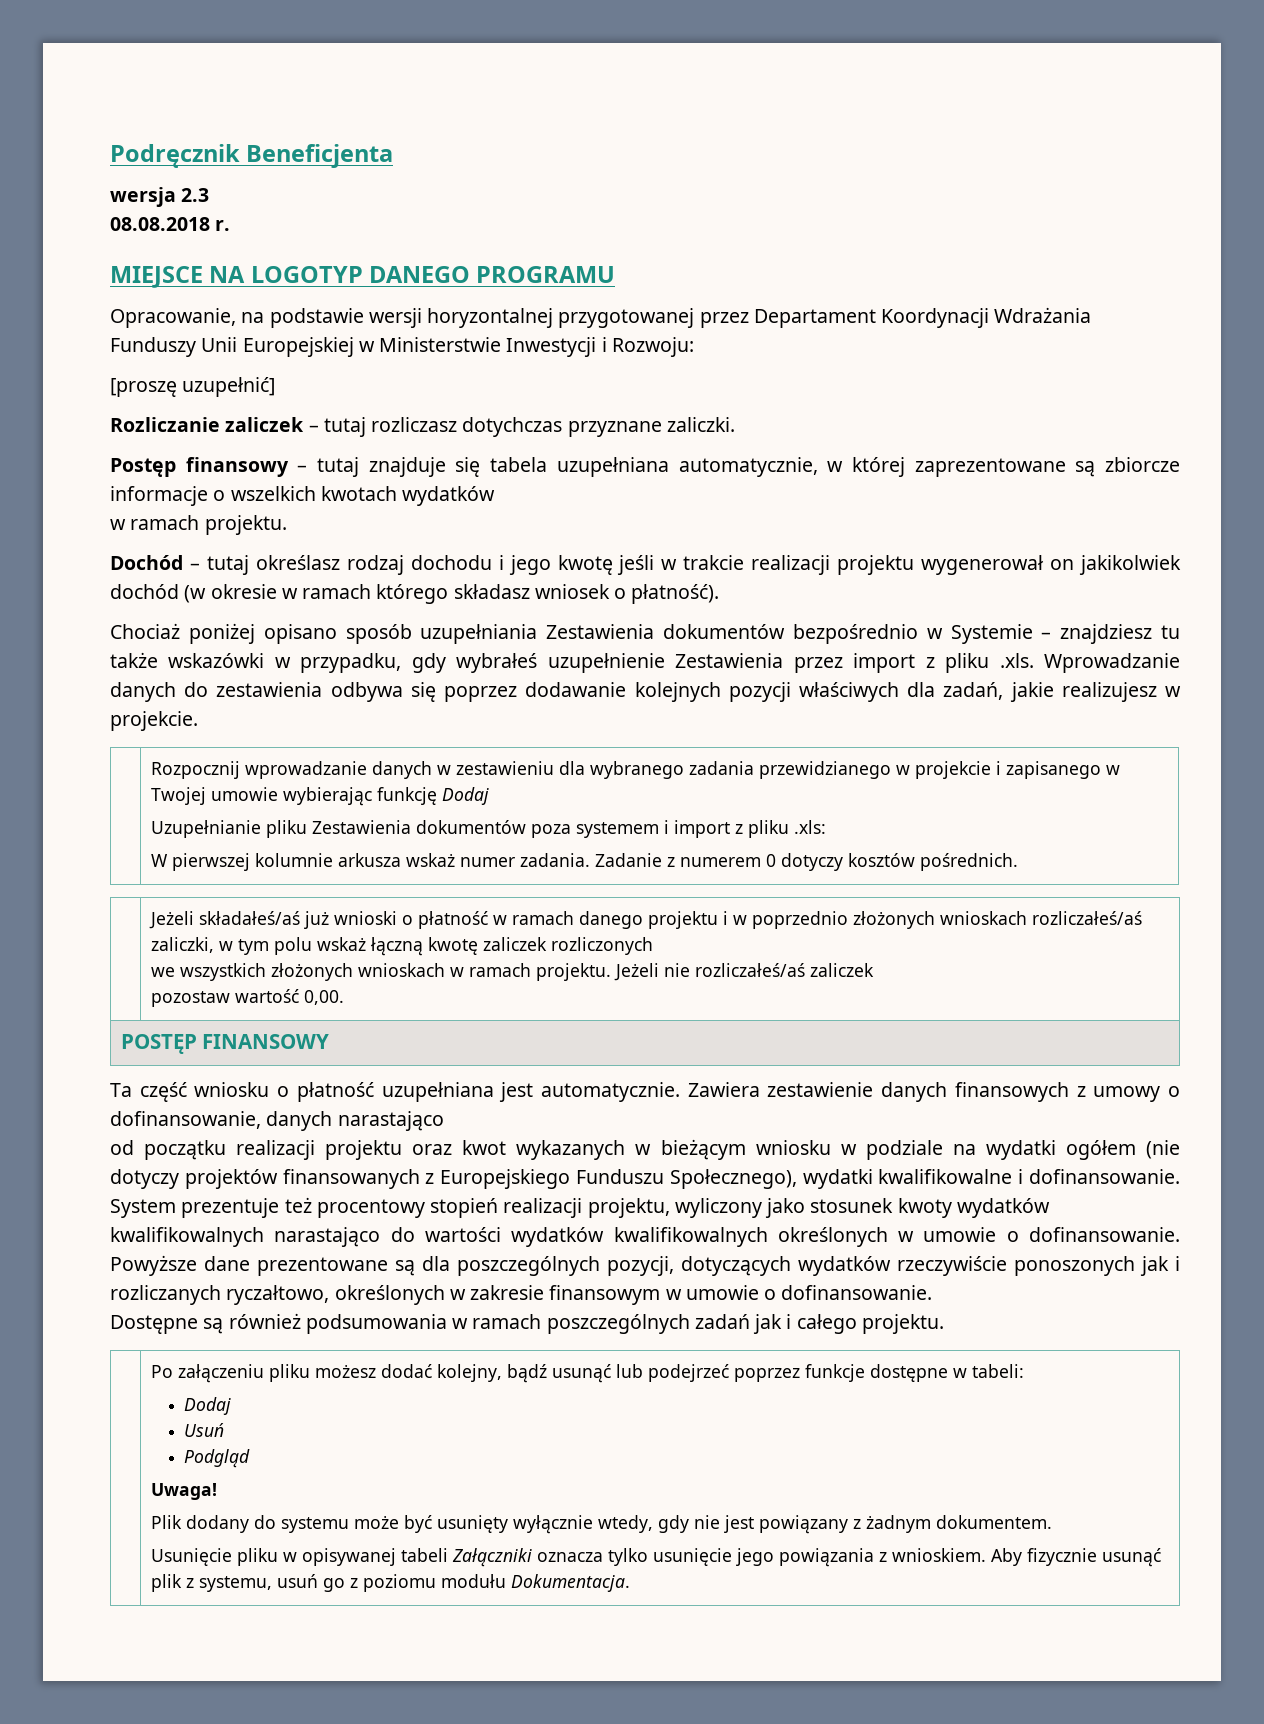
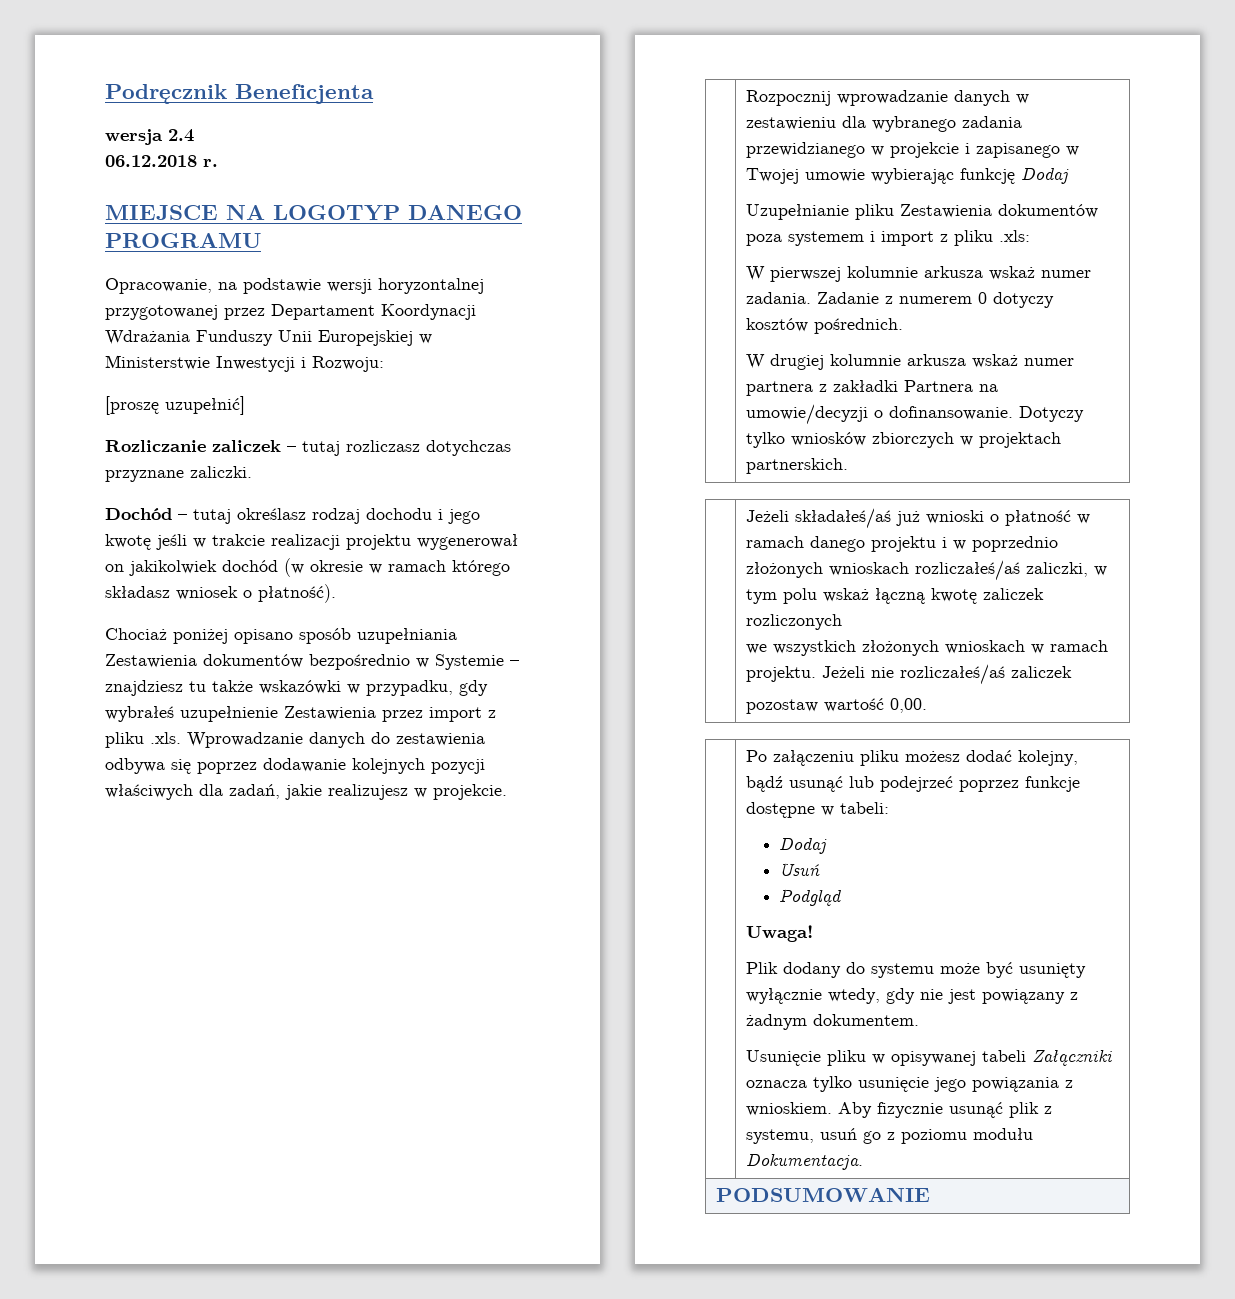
[181,188,210,202] [110,217,210,231] 2.3 // 08.08.2018 -> [168,129,194,142] [105,155,197,167] 2.4 // 06.12.2018
[110,457,1181,477] [110,486,496,506] [110,515,287,535] // Postęp finansowy – tutaj znajduje się tabela uzupełniana automatycznie, w której zaprezentowane są zbiorcze informacje o wszelkich kwotach wydatków // w ramach projektu. -> (252, 472) none
(1018, 862) none -> [745,354,1074,370] [745,380,998,396] [745,404,1084,425] [745,432,1061,448] [745,458,848,474] // W drugiej kolumnie arkusza wskaż numer partnera z zakładki Partnera na umowie/decyzji o dofinansowanie. Dotyczy tylko wniosków zbiorczych w projektach partnerskich.
[120,1034,330,1054] [110,1082,1180,1102] [110,1111,444,1131] [110,1139,1181,1160] [110,1169,1181,1189] [110,1197,1050,1218] [110,1227,1180,1247] [110,1255,1180,1276] [110,1285,933,1305] [110,1313,944,1334] // POSTĘP FINANSOWY // Ta część wniosku o płatność uzupełniana jest automatycznie. Zawiera zestawienie danych finansowych z umowy o dofinansowanie, danych narastająco // od początku realizacji projektu oraz kwot wykazanych w bieżącym wniosku w podziale na wydatki ogółem (nie dotyczy projektów finansowanych z Europejskiego Funduszu Społecznego), wydatki kwalifikowalne i dofinansowanie. System prezentuje też procentowy stopień realizacji projektu, wyliczony jako stosunek kwoty wydatków kwalifikowalnych narastająco do wartości wydatków kwalifikowalnych określonych w umowie o dofinansowanie. Powyższe dane prezentowane są dla poszczególnych pozycji, dotyczących wydatków rzeczywiście ponoszonych jak i rozliczanych ryczałtowo, określonych w zakresie finansowym w umowie o dofinansowanie. // Dostępne są również podsumowania w ramach poszczególnych zadań jak i całego projektu. -> (927, 705) none
(630, 1583) none -> [715,1187,930,1202] // PODSUMOWANIE

